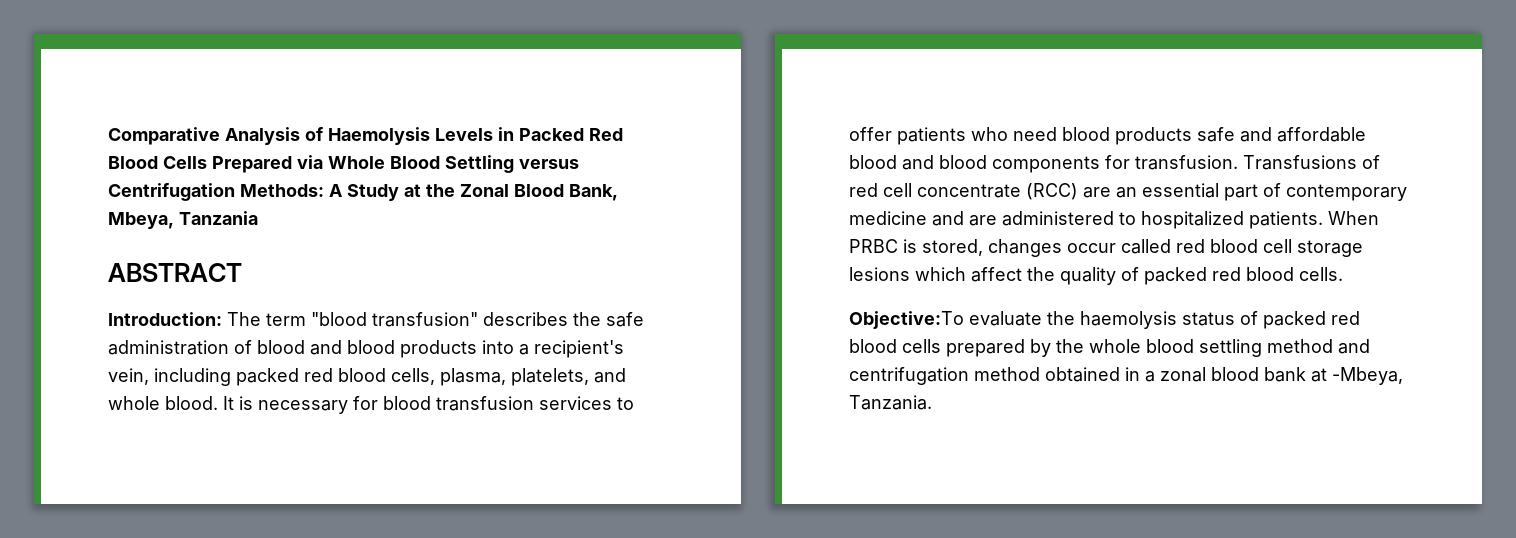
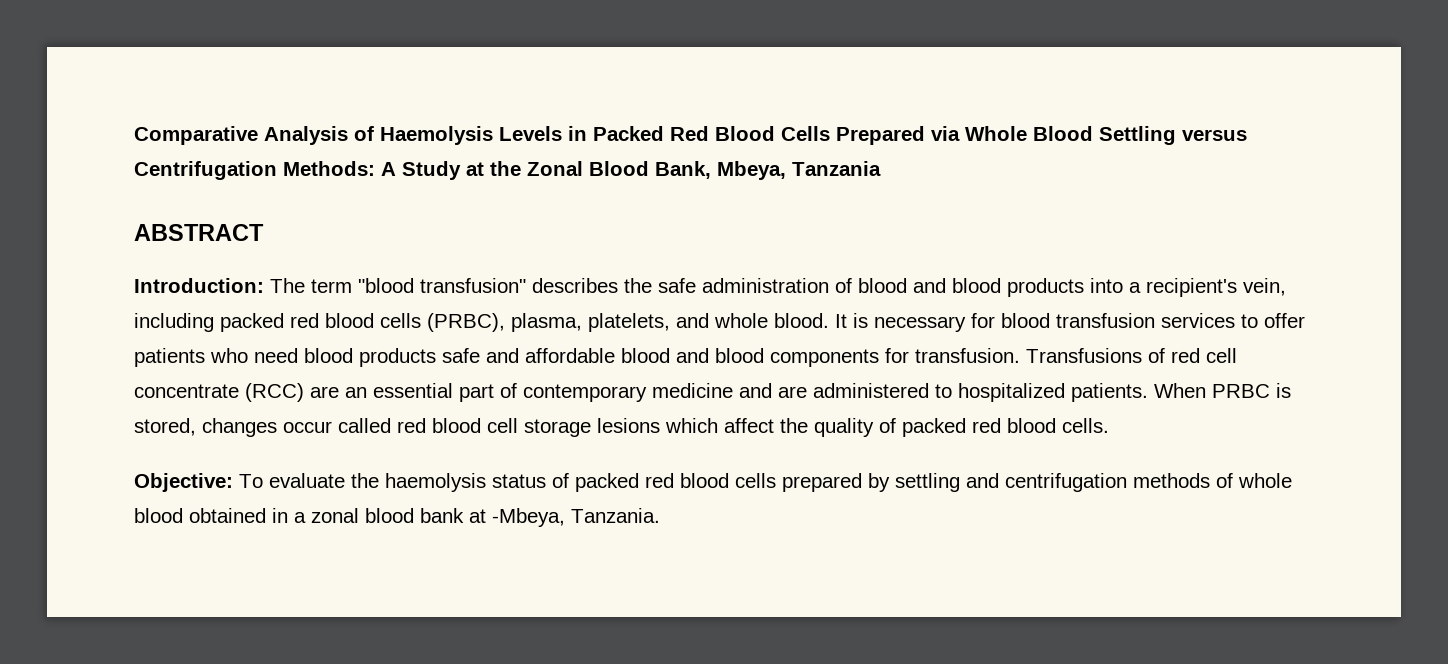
[391,368,435,385] cells, -> [380,313,505,332] cells (PRBC),
[849,311,964,329] Objective:To -> [134,473,263,492] Objective: To
[1056,339,1370,357] [849,367,1040,385] the whole blood settling method and centrifugation method -> [895,473,1292,492] [134,508,183,523] settling and centrifugation methods of whole blood

